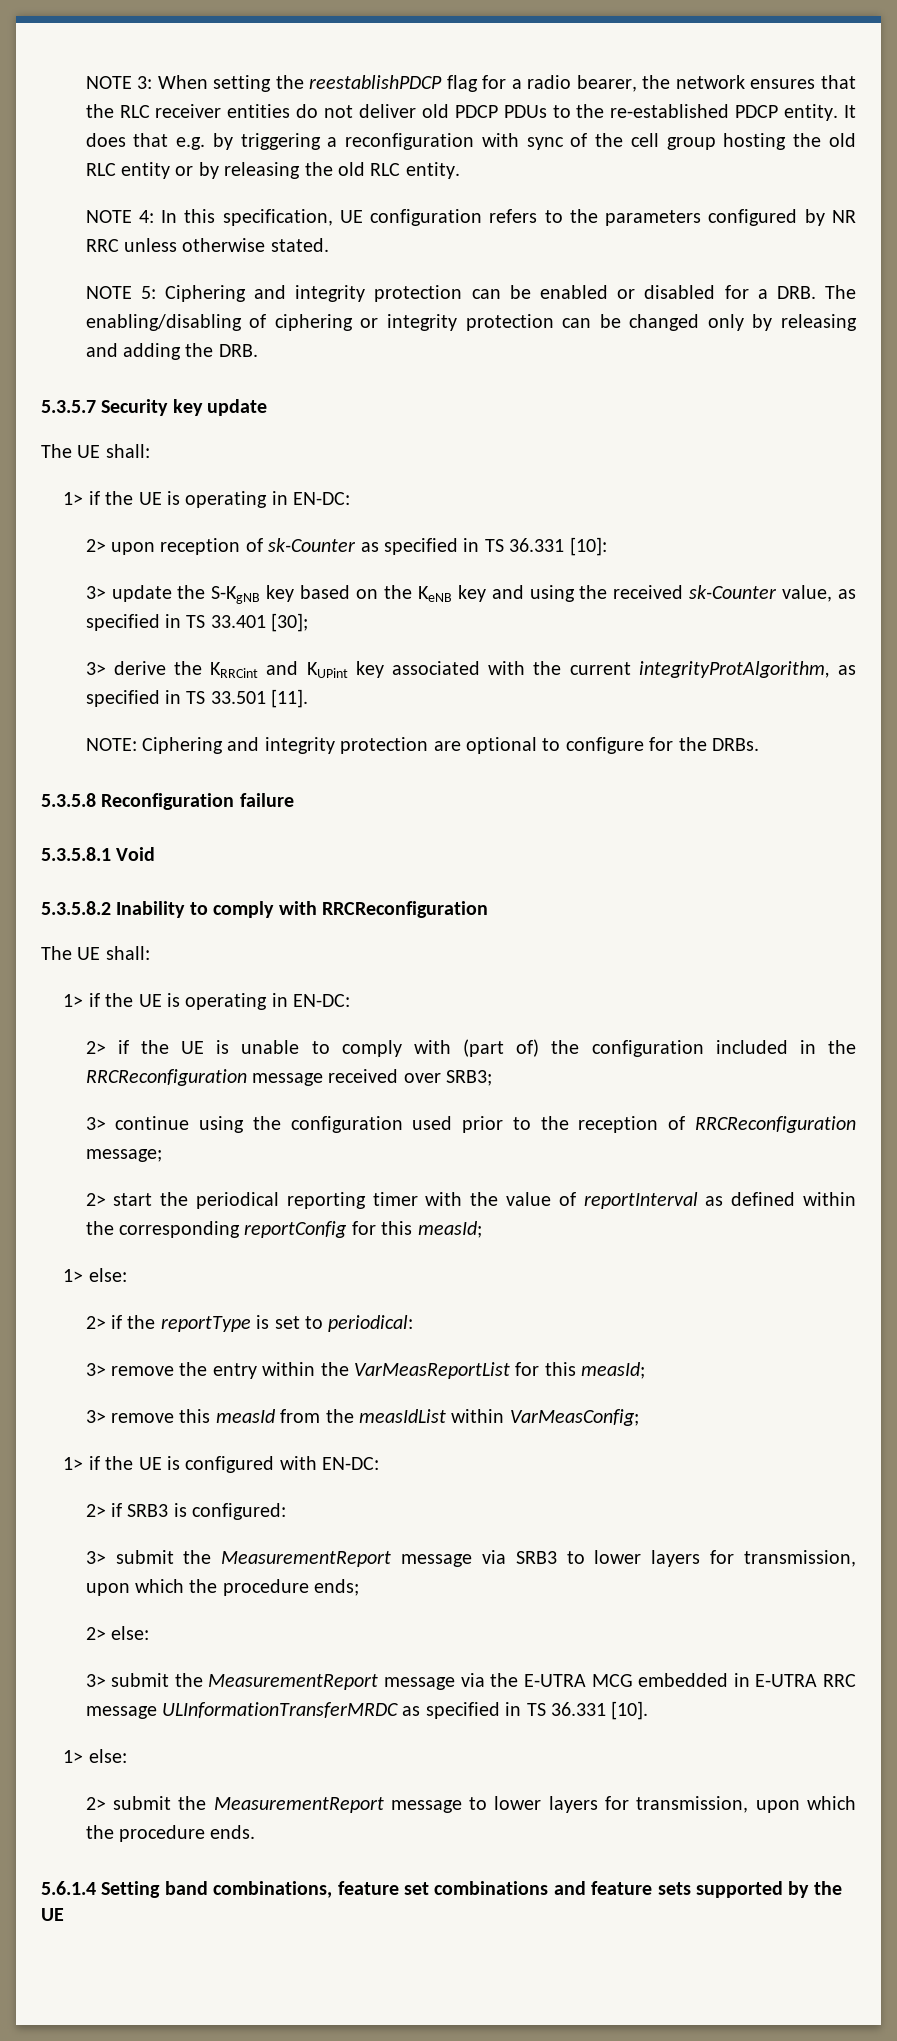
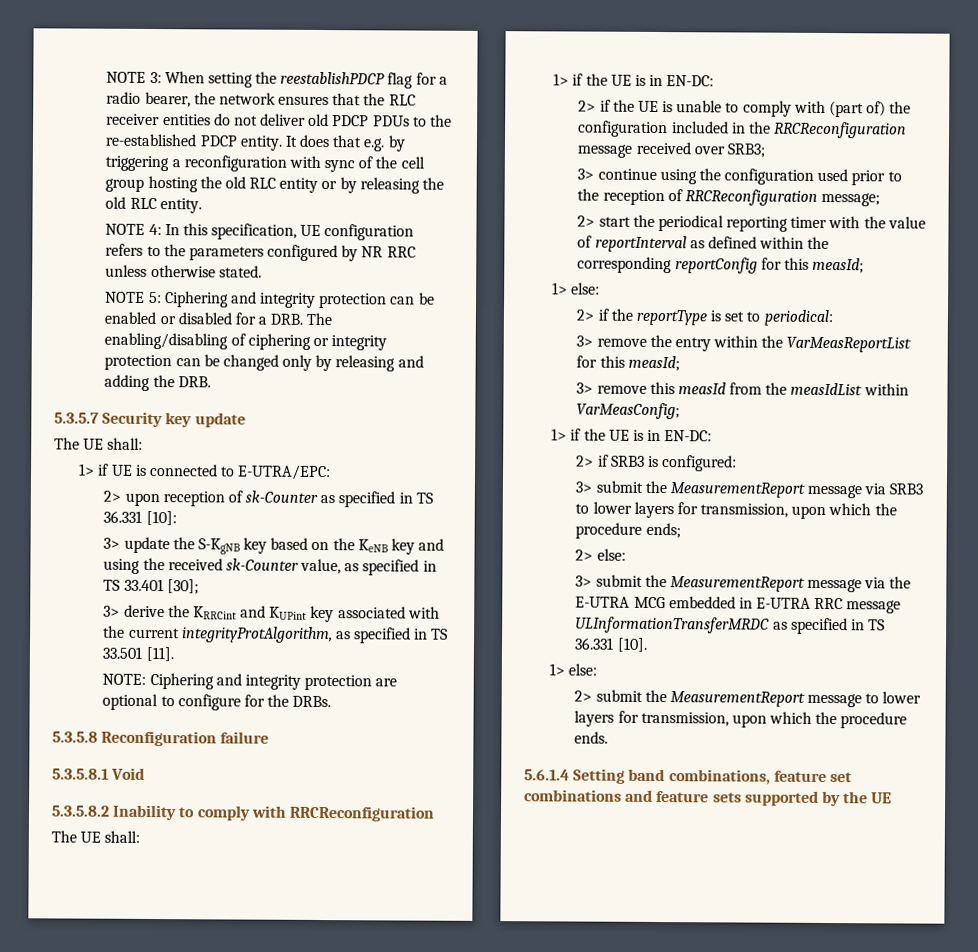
[105,491,351,508] the UE is operating in EN-DC: -> [110,463,332,481] UE is connected to E-UTRA/EPC:
[185,993,268,1010] operating -> (646, 80) none
[185,1456,317,1473] configured with -> [647,429,662,442] in

